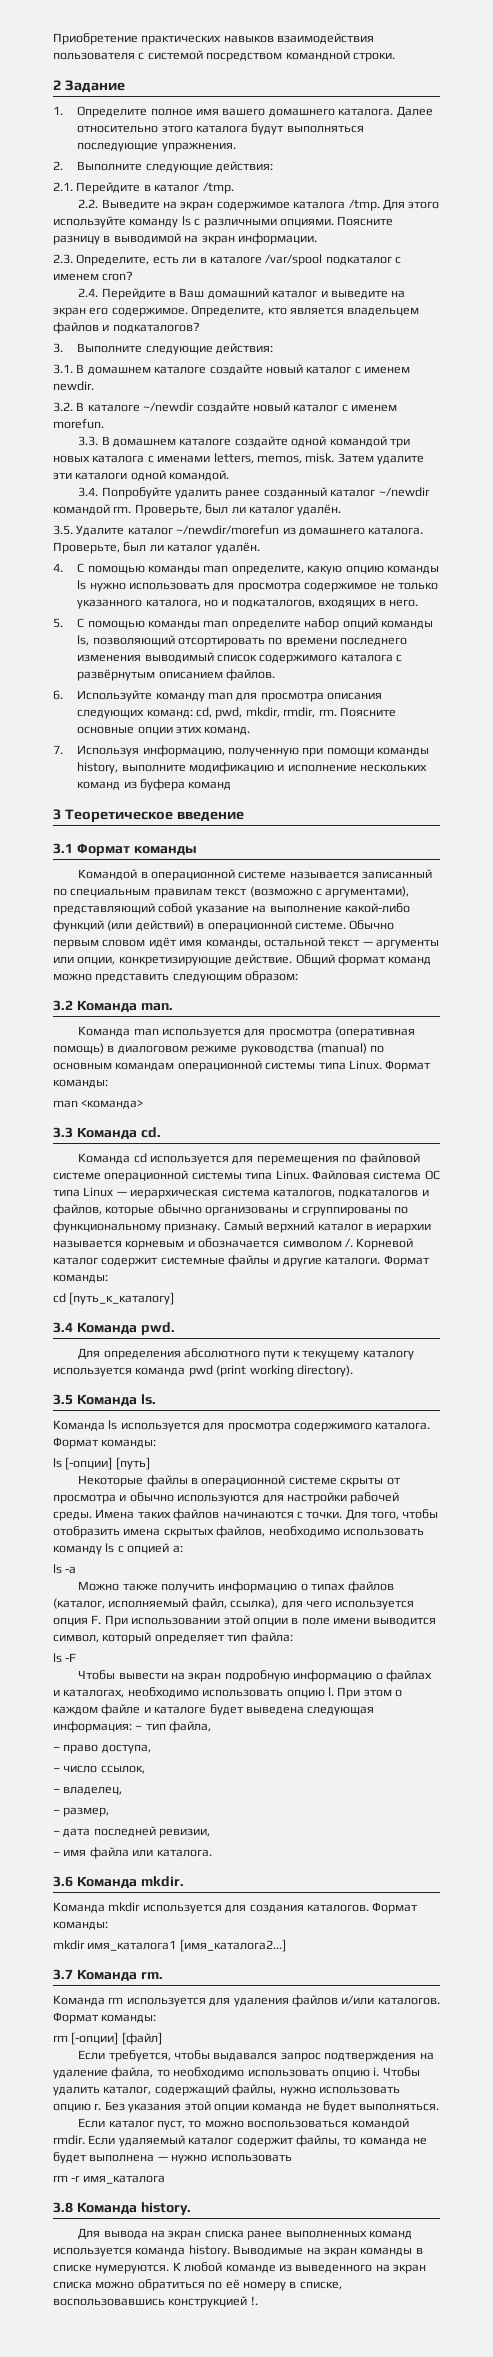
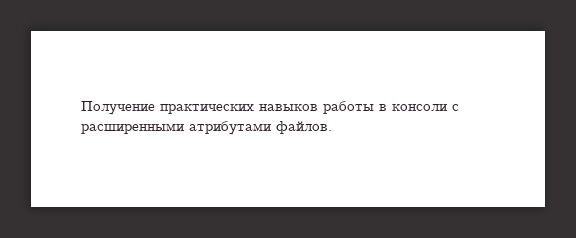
[53,33,138,45] Приобретение -> [81,101,155,115] Получение
[277,33,375,44] [53,50,395,62] [53,80,125,92] [53,106,433,118] [77,123,364,135] [77,142,236,152] [53,161,274,173] [53,182,234,194] [78,199,440,211] [53,216,394,228] [53,233,317,245] [53,254,401,266] [53,271,134,281] [78,288,406,300] [53,305,420,317] [53,322,200,334] [53,343,274,355] [53,364,410,375] [53,381,94,391] [53,402,397,413] [53,419,104,429] [78,436,410,448] [53,453,424,465] [53,470,230,481] [78,487,430,499] [53,504,342,516] [53,525,424,536] [53,542,260,554] [53,563,439,575] [77,580,438,592] [77,599,418,609] [53,618,433,630] [77,635,408,647] [77,652,403,664] [77,669,276,681] [53,690,383,702] [77,707,396,719] [77,726,251,735] [53,745,430,757] [77,762,428,774] [77,779,232,791] [53,809,244,823] [53,843,197,856] [78,869,433,881] [53,886,410,898] [53,903,410,915] [53,920,395,932] [53,937,439,949] [53,954,432,966] [53,971,299,983] [53,1000,173,1012] [78,1026,416,1038] [53,1043,385,1055] [53,1060,432,1072] [53,1079,108,1088] [53,1100,144,1109] [53,1127,161,1139] [78,1153,420,1165] [53,1170,440,1182] [53,1187,429,1199] [53,1204,409,1216] [53,1221,432,1233] [53,1238,414,1250] [53,1255,430,1267] [53,1274,108,1283] [53,1292,175,1305] [53,1322,175,1335] [78,1348,414,1360] [53,1365,353,1377] [53,1394,156,1406] [53,1420,431,1432] [53,1437,157,1449] [53,1457,150,1470] [78,1475,401,1487] [53,1492,400,1504] [53,1509,439,1521] [53,1526,424,1538] [53,1543,183,1555] [53,1564,77,1574] [78,1581,394,1593] [53,1598,415,1610] [53,1615,437,1627] [53,1632,293,1644] [53,1653,77,1663] [78,1670,432,1682] [53,1687,402,1699] [53,1704,375,1716] [53,1721,212,1733] [53,1744,151,1754] [53,1765,145,1774] [53,1786,123,1795] [53,1807,110,1817] [53,1826,211,1838] [53,1847,212,1859] [53,1876,184,1888] [53,1902,419,1914] [53,1921,108,1930] [53,1939,286,1952] [53,1969,163,1981] [53,1995,440,2007] [53,2012,157,2024] [53,2032,162,2045] [78,2050,434,2062] [53,2067,420,2079] [53,2084,400,2096] [53,2101,440,2113] [78,2118,409,2130] [53,2135,427,2147] [53,2152,292,2164] [53,2175,165,2184] [53,2202,191,2215] [78,2228,412,2240] [53,2245,423,2257] [53,2262,426,2274] [53,2279,342,2291] [53,2296,258,2308] взаимодействия пользователя с системой посредством командной строки. // 2 Задание // 1. Определите полное имя вашего домашнего каталога. Далее относительно этого каталога будут выполняться последующие упражнения. // 2. Выполните следующие действия: // 2.1. Перейдите в каталог /tmp. // 2.2. Выведите на экран содержимое каталога /tmp. Для этого используйте команду ls с различными опциями. Поясните разницу в выводимой на экран информации. // 2.3. Определите, есть ли в каталоге /var/spool подкаталог с именем cron? // 2.4. Перейдите в Ваш домашний каталог и выведите на экран его содержимое. Определите, кто является владельцем файлов и подкаталогов? // 3. Выполните следующие действия: // 3.1. В домашнем каталоге создайте новый каталог с именем newdir. // 3.2. В каталоге ~/newdir создайте новый каталог с именем morefun. // 3.3. В домашнем каталоге создайте одной командой три новых каталога с именами letters, memos, misk. Затем удалите эти каталоги одной командой. // 3.4. Попробуйте удалить ранее созданный каталог ~/newdir командой rm. Проверьте, был ли каталог удалён. // 3.5. Удалите каталог ~/newdir/morefun из домашнего каталога. Проверьте, был ли каталог удалён. // 4. С помощью команды man определите, какую опцию команды ls нужно использовать для просмотра содержимое не только указанного каталога, но и подкаталогов, входящих в него. // 5. С помощью команды man определите набор опций команды ls, позволяющий отсортировать по времени последнего изменения выводимый список содержимого каталога с развёрнутым описанием файлов. // 6. Используйте команду man для просмотра описания следующих команд: cd, pwd, mkdir, rmdir, rm. Поясните основные опции этих команд. // 7. Используя информацию, полученную при помощи команды history, выполните модификацию и исполнение нескольких команд из буфера команд // 3 Теоретическое введение // 3.1 Формат команды // Командой в операционной системе называется записанный по специальным правилам текст (возможно с аргументами), представляющий собой указание на выполнение какой-либо функций (или действий) в операционной системе. Обычно первым словом идёт имя команды, остальной текст — аргументы или опции, конкретизирующие действие. Общий формат команд можно представить следующим образом: // 3.2 Команда man. // Команда man используется для просмотра (оперативная помощь) в диалоговом режиме руководства (manual) по основным командам операционной системы типа Linux. Формат команды: // man <команда> // 3.3 Команда cd. // Команда cd используется для перемещения по файловой системе операционной системы типа Linux. Файловая система ОС типа Linux — иерархическая система каталогов, подкаталогов и файлов, которые обычно организованы и сгруппированы по функциональному признаку. Самый верхний каталог в иерархии называется корневым и обозначается символом /. Корневой каталог содержит системные файлы и другие каталоги. Формат команды: // cd [путь_к_каталогу] // 3.4 Команда pwd. // Для определения абсолютного пути к текущему каталогу используется команда pwd (print working directory). // 3.5 Команда ls. // Команда ls используется для просмотра содержимого каталога. Формат команды: // ls [-опции] [путь] // Некоторые файлы в операционной системе скрыты от просмотра и обычно используются для настройки рабочей среды. Имена таких файлов начинаются с точки. Для того, чтобы отобразить имена скрытых файлов, необходимо использовать команду ls с опцией a: // ls -a // Можно также получить информацию о типах файлов (каталог, исполняемый файл, ссылка), для чего используется опция F. При использовании этой опции в поле имени выводится символ, который определяет тип файла: // ls -F // Чтобы вывести на экран подробную информацию о файлах и каталогах, необходимо использовать опцию l. При этом о каждом файле и каталоге будет выведена следующая информация: – тип файла, // – право доступа, // – число ссылок, // – владелец, // – размер, // – дата последней ревизии, // – имя файла или каталога. // 3.6 Команда mkdir. // Команда mkdir используется для создания каталогов. Формат команды: // mkdir имя_каталога1 [имя_каталога2...] // 3.7 Команда rm. // Команда rm используется для удаления файлов и/или каталогов. Формат команды: // rm [-опции] [файл] // Если требуется, чтобы выдавался запрос подтверждения на удаление файла, то необходимо использовать опцию i. Чтобы удалить каталог, содержащий файлы, нужно использовать опцию r. Без указания этой опции команда не будет выполняться. // Если каталог пуст, то можно воспользоваться командой rmdir. Если удаляемый каталог содержит файлы, то команда не будет выполнена — нужно использовать // rm -r имя_каталога // 3.8 Команда history. // Для вывода на экран списка ранее выполненных команд используется команда history. Выводимые на экран команды в списке нумеруются. К любой команде из выведенного на экран списка можно обратиться по её номеру в списке, воспользовавшись конструкцией !. -> [323,101,459,114] [81,121,332,135] работы в консоли с расширенными атрибутами файлов.

